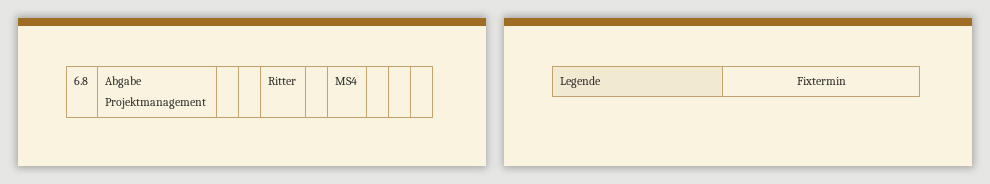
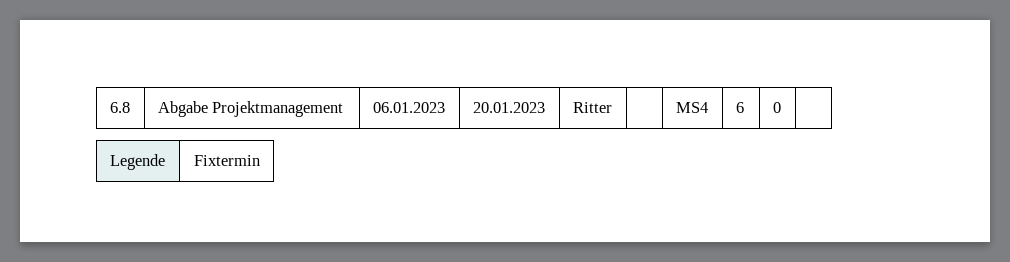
(207, 103) | -> [372,102,445,113] [472,102,545,113] 06.01.2023 | 20.01.2023
(358, 81) | -> [735,102,744,113] [772,102,781,113] 6 | 0

